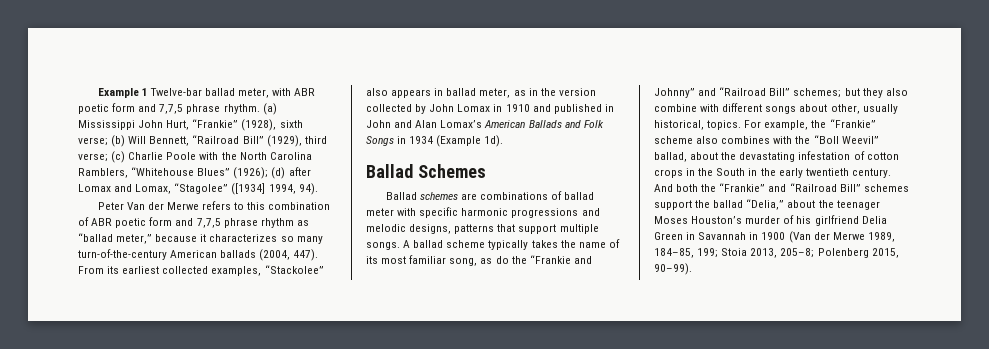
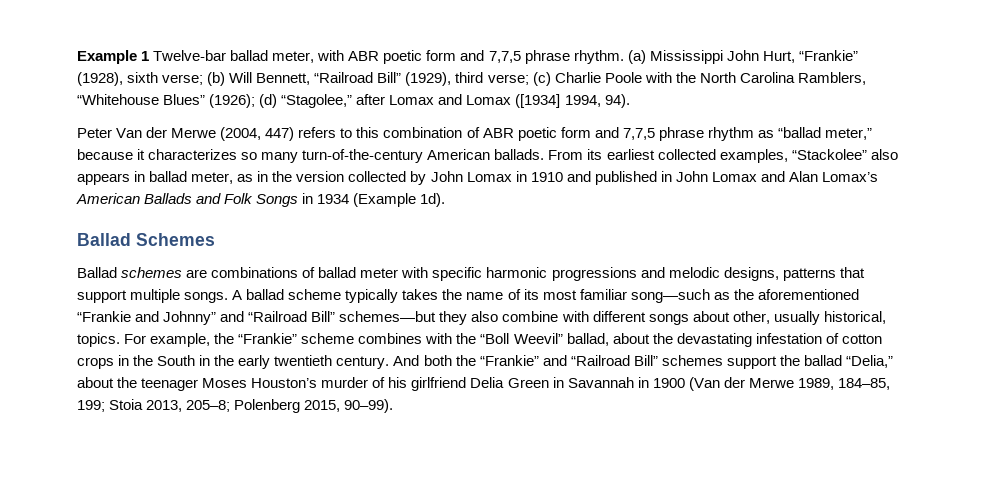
(286, 173) none -> [281,94,353,108] “Stagolee,”
[135,183,229,194] Lomax, “Stagolee” -> [466,95,512,105] Lomax
(200, 206) none -> [220,127,295,141] (2004, 447)
[220,249,319,261] ballads (2004, 447). -> [494,149,545,160] ballads.
(391, 124) none -> [711,172,757,182] Lomax
[449,256,527,266] song, as do the -> [630,289,859,303] song—such as the aforementioned
[793,88,860,98] schemes; but -> [339,311,437,322] schemes—but
[696,136,719,144] also -> (355, 338) none

